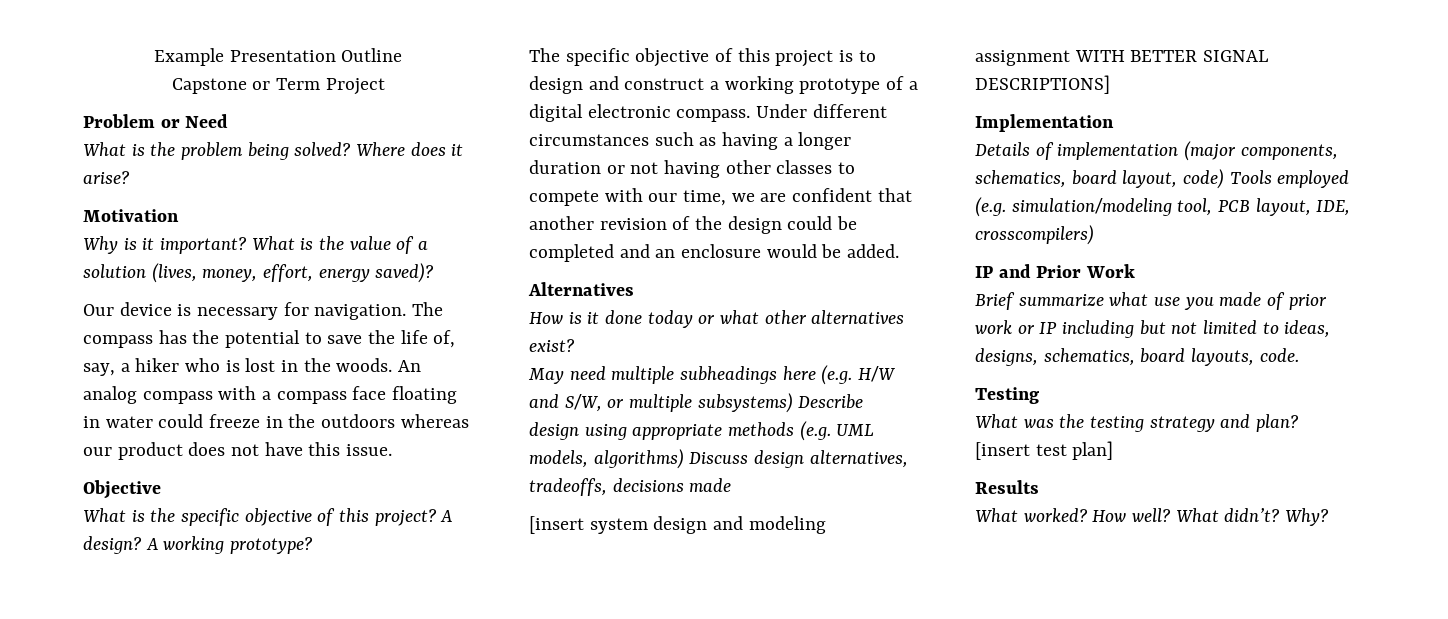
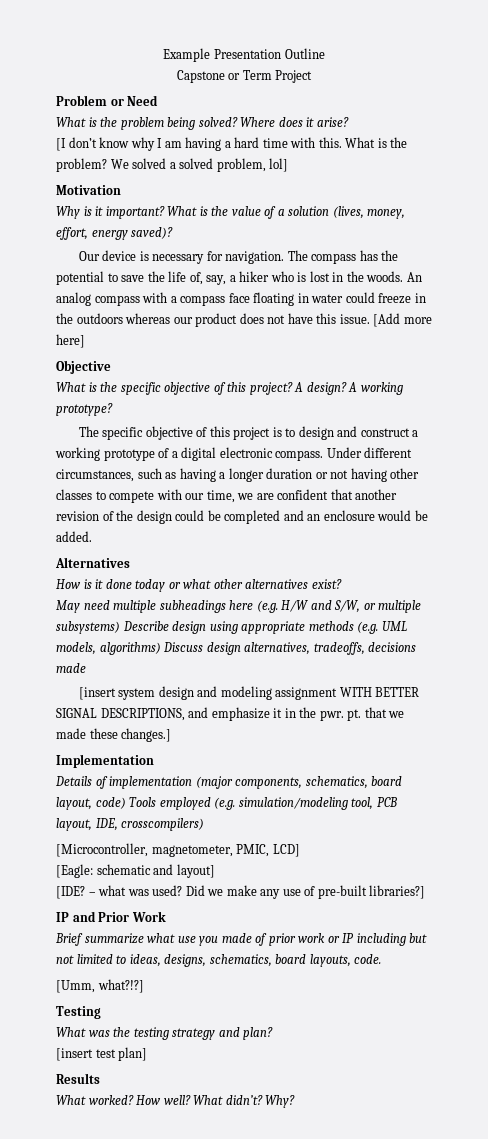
(130, 177) none -> [56,137,408,151] [56,158,289,172] // [I don’t know why I am having a hard time with this. What is the problem? We solved a solved problem, lol]
(393, 450) none -> [373,313,432,327] [56,334,85,348] [Add more here]
[529,134,649,146] circumstances -> [56,469,134,482] circumstances,
[975,75,1110,94] DESCRIPTIONS] -> [100,707,405,721] [56,728,172,742] DESCRIPTIONS, and emphasize it in the pwr. pt. that we made these changes.]
(1094, 235) none -> [56,843,300,857] [56,864,215,878] [56,885,426,899] // [Microcontroller, magnetometer, PMIC, LCD] // [Eagle: schematic and layout] // [IDE? – what was used? Did we make any use of pre-built libraries?]
(1299, 355) none -> [56,979,144,993] // [Umm, what?!?]

